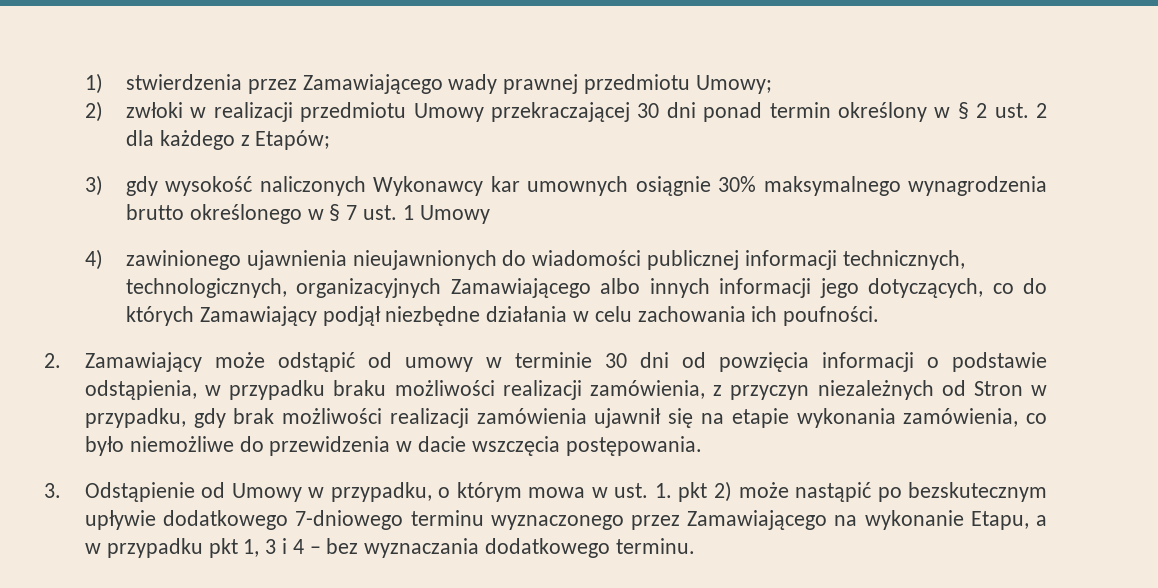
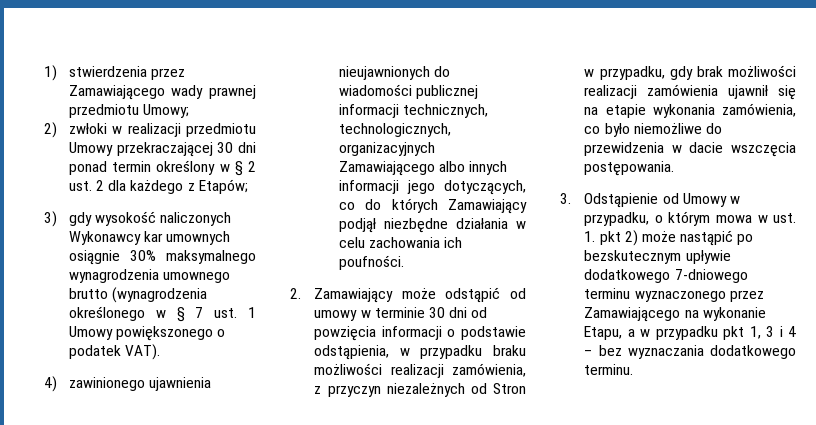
[125,204,184,220] brutto -> [163,272,231,283] [68,287,208,303] umownego brutto (wynagrodzenia
(490, 214) none -> [116,326,226,341] [68,344,161,360] powiększonego o podatek VAT).

